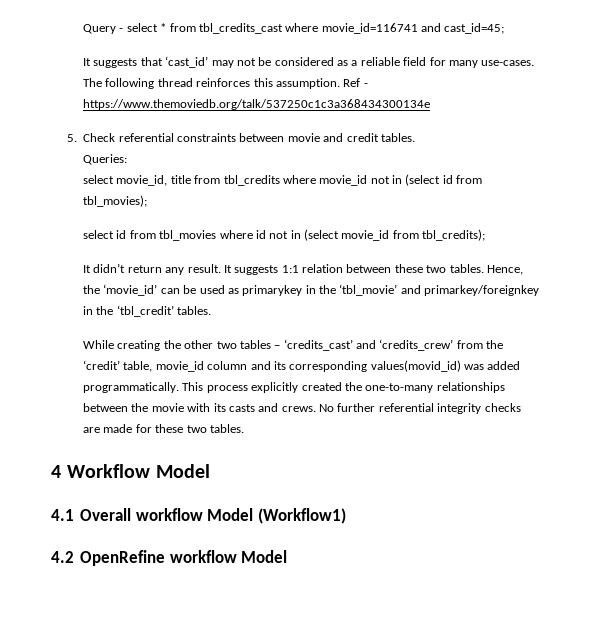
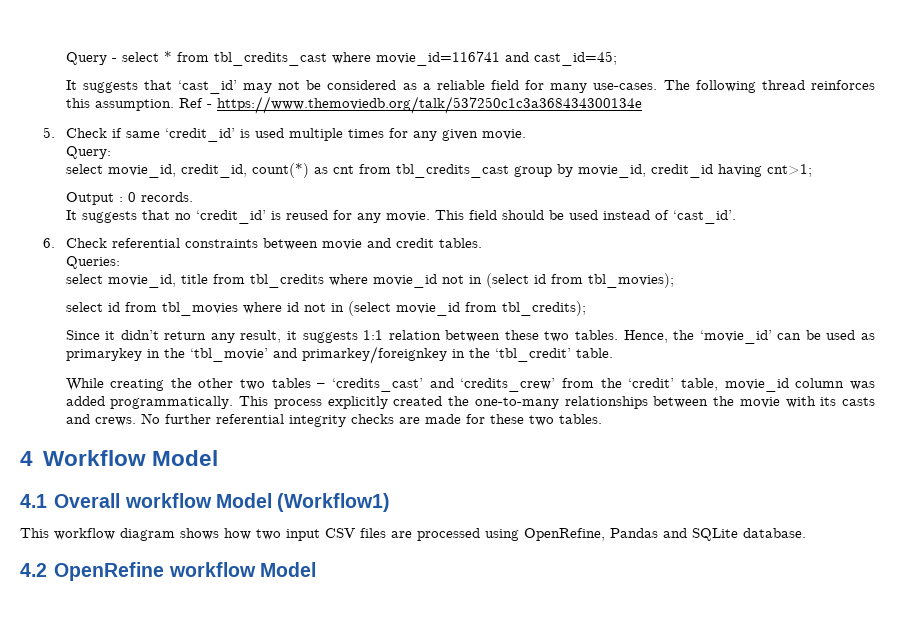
(116, 137) none -> [111,128,526,142] [65,146,111,159] [65,163,812,178] [65,192,193,205] [65,210,736,224] [42,238,107,248] if same ‘credit_id’ is used multiple times for any given movie. // Query: // select movie_id, credit_id, count(*) as cnt from tbl_credits_cast group by movie_id, credit_id having cnt>1; // Output : 0 records. // It suggests that no ‘credit_id’ is reused for any movie. This field should be used instead of ‘cast_id’. // 6. Check
[83,265,92,273] It -> [65,330,116,340] Since it
[187,264,232,273] result. It -> [240,330,297,343] result, it
[177,306,212,315] tables. -> [575,348,613,358] table.
[250,360,461,372] and its corresponding values(movid_id) -> (845, 383) none
(347, 516) none -> [20,528,806,541] // This workflow diagram shows how two input CSV files are processed using OpenRefine, Pandas and SQLite database.

